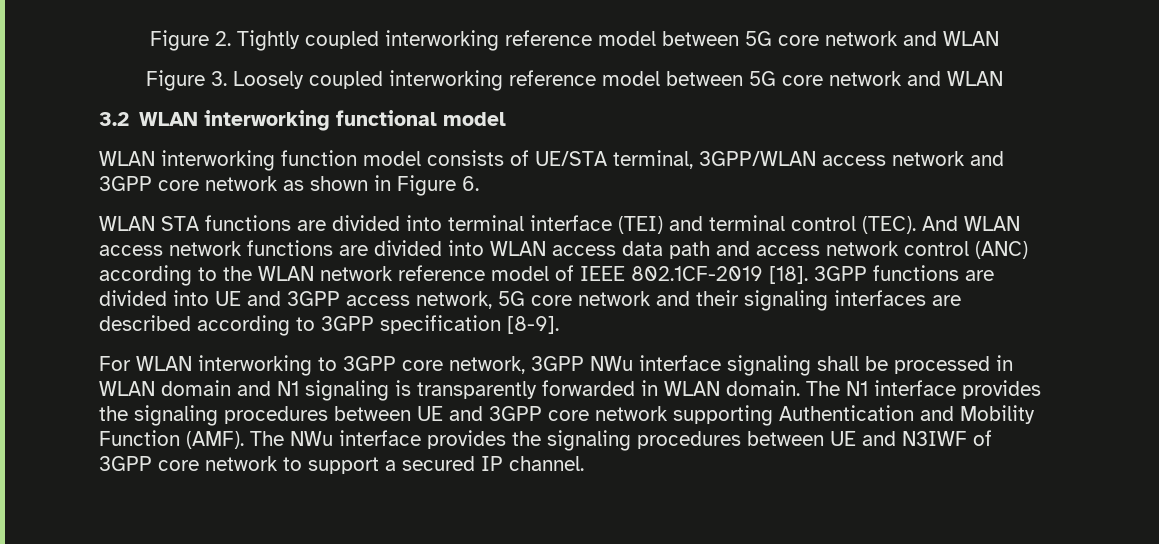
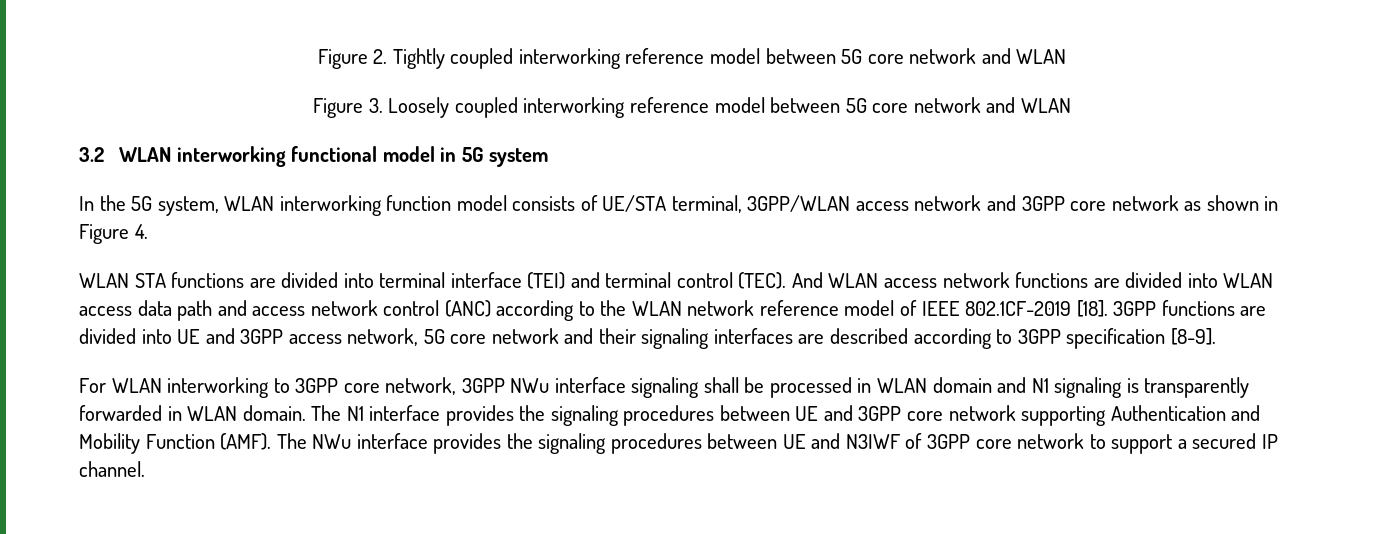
(507, 119) // -> [440,147,549,167] [79,195,219,216] in 5G system // In the 5G system,
[462,176,479,191] 6. -> [134,224,148,239] 4.

